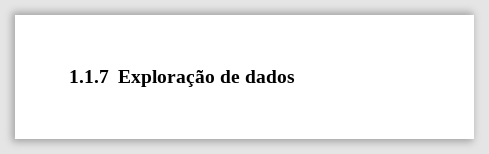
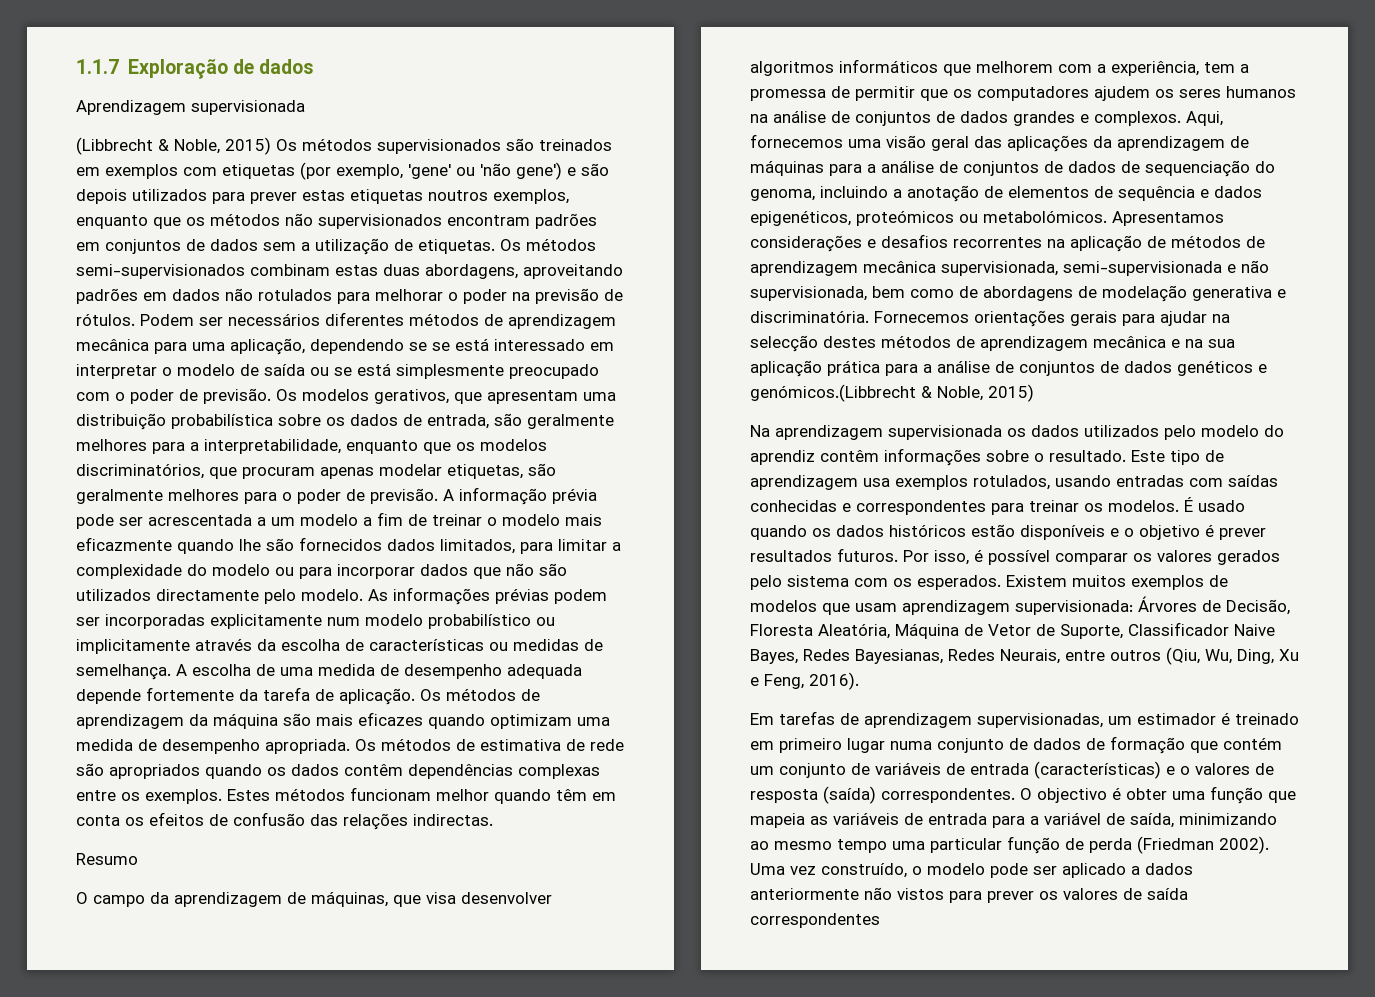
(296, 76) none -> [76,100,305,115] [76,137,612,155] [76,162,609,180] [76,189,569,204] [76,213,597,229] [76,238,596,255] [76,264,623,279] [76,288,623,304] [76,312,616,329] [76,338,614,355] [76,363,599,379] [76,388,616,404] [76,413,614,430] [76,439,547,454] [76,463,556,479] [76,487,597,505] [76,512,602,529] [76,537,621,554] [76,563,567,579] [76,587,607,605] [76,614,555,629] [76,638,603,654] [76,664,582,680] [76,687,540,705] [76,712,610,729] [76,738,624,754] [76,763,600,779] [76,787,616,804] [76,812,493,830] [76,853,138,865] [76,891,552,907] [750,59,1249,76] [750,86,1296,101] [750,110,1223,126] [750,134,1249,152] [750,160,1275,177] [750,185,1262,202] [750,210,1224,226] [750,234,1265,252] [750,260,1269,276] [750,285,1286,302] [750,310,1230,327] [750,335,1235,352] [750,360,1267,377] [750,384,1034,402] [750,425,1284,440] [750,448,1224,466] [750,475,1278,490] [750,497,1245,515] [750,524,1266,540] [750,548,1280,565] [750,575,1228,590] [750,596,1290,615] [750,622,1275,639] [750,647,1299,665] [750,672,859,690] [750,711,1299,728] [750,736,1282,754] [750,761,1274,779] [750,786,1296,804] [750,812,1277,828] [750,836,1269,854] [750,863,1193,878] [750,887,1188,903] [750,913,880,928] // Aprendizagem supervisionada // (Libbrecht & Noble, 2015) Os métodos supervisionados são treinados em exemplos com etiquetas (por exemplo, 'gene' ou 'não gene') e são depois utilizados para prever estas etiquetas noutros exemplos, enquanto que os métodos não supervisionados encontram padrões em conjuntos de dados sem a utilização de etiquetas. Os métodos semi-supervisionados combinam estas duas abordagens, aproveitando padrões em dados não rotulados para melhorar o poder na previsão de rótulos. Podem ser necessários diferentes métodos de aprendizagem mecânica para uma aplicação, dependendo se se está interessado em interpretar o modelo de saída ou se está simplesmente preocupado com o poder de previsão. Os modelos gerativos, que apresentam uma distribuição probabilística sobre os dados de entrada, são geralmente melhores para a interpretabilidade, enquanto que os modelos discriminatórios, que procuram apenas modelar etiquetas, são geralmente melhores para o poder de previsão. A informação prévia pode ser acrescentada a um modelo a fim de treinar o modelo mais eficazmente quando lhe são fornecidos dados limitados, para limitar a complexidade do modelo ou para incorporar dados que não são utilizados directamente pelo modelo. As informações prévias podem ser incorporadas explicitamente num modelo probabilístico ou implicitamente através da escolha de características ou medidas de semelhança. A escolha de uma medida de desempenho adequada depende fortemente da tarefa de aplicação. Os métodos de aprendizagem da máquina são mais eficazes quando optimizam uma medida de desempenho apropriada. Os métodos de estimativa de rede são apropriados quando os dados contêm dependências complexas entre os exemplos. Estes métodos funcionam melhor quando têm em conta os efeitos de confusão das relações indirectas. // Resumo // O campo da aprendizagem de máquinas, que visa desenvolver algoritmos informáticos que melhorem com a experiência, tem a promessa de permitir que os computadores ajudem os seres humanos na análise de conjuntos de dados grandes e complexos. Aqui, fornecemos uma visão geral das aplicações da aprendizagem de máquinas para a análise de conjuntos de dados de sequenciação do genoma, incluindo a anotação de elementos de sequência e dados epigenéticos, proteómicos ou metabolómicos. Apresentamos considerações e desafios recorrentes na aplicação de métodos de aprendizagem mecânica supervisionada, semi-supervisionada e não supervisionada, bem como de abordagens de modelação generativa e discriminatória. Fornecemos orientações gerais para ajudar na selecção destes métodos de aprendizagem mecânica e na sua aplicação prática para a análise de conjuntos de dados genéticos e genómicos.(Libbrecht & Noble, 2015) // Na aprendizagem supervisionada os dados utilizados pelo modelo do aprendiz contêm informações sobre o resultado. Este tipo de aprendizagem usa exemplos rotulados, usando entradas com saídas conhecidas e correspondentes para treinar os modelos. É usado quando os dados históricos estão disponíveis e o objetivo é prever resultados futuros. Por isso, é possível comparar os valores gerados pelo sistema com os esperados. Existem muitos exemplos de modelos que usam aprendizagem supervisionada: Árvores de Decisão, Floresta Aleatória, Máquina de Vetor de Suporte, Classificador Naive Bayes, Redes Bayesianas, Redes Neurais, entre outros (Qiu, Wu, Ding, Xu e Feng, 2016). // Em tarefas de aprendizagem supervisionadas, um estimador é treinado em primeiro lugar numa conjunto de dados de formação que contém um conjunto de variáveis de entrada (características) e o valores de resposta (saída) correspondentes. O objectivo é obter uma função que mapeia as variáveis de entrada para a variável de saída, minimizando ao mesmo tempo uma particular função de perda (Friedman 2002). Uma vez construído, o modelo pode ser aplicado a dados anteriormente não vistos para prever os valores de saída correspondentes

